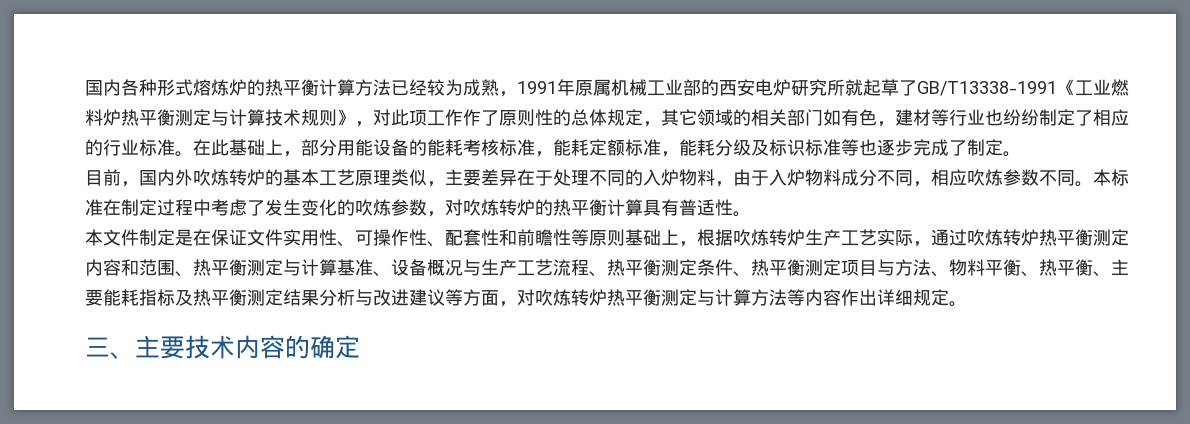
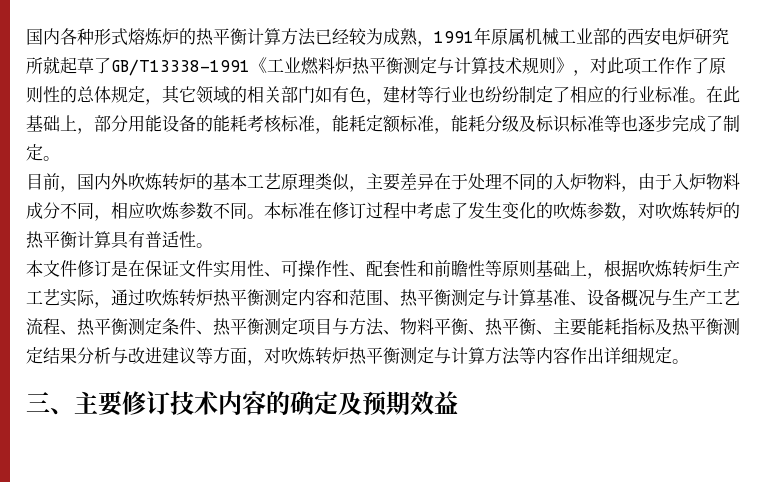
[121,199,157,216] 制定 -> [332,202,366,219] 修订
[139,229,175,246] 制定 -> [77,260,111,277] 修订
(185, 347) none -> [122,391,170,415] 修订
(360, 347) none -> [338,391,458,416] 及预期效益

